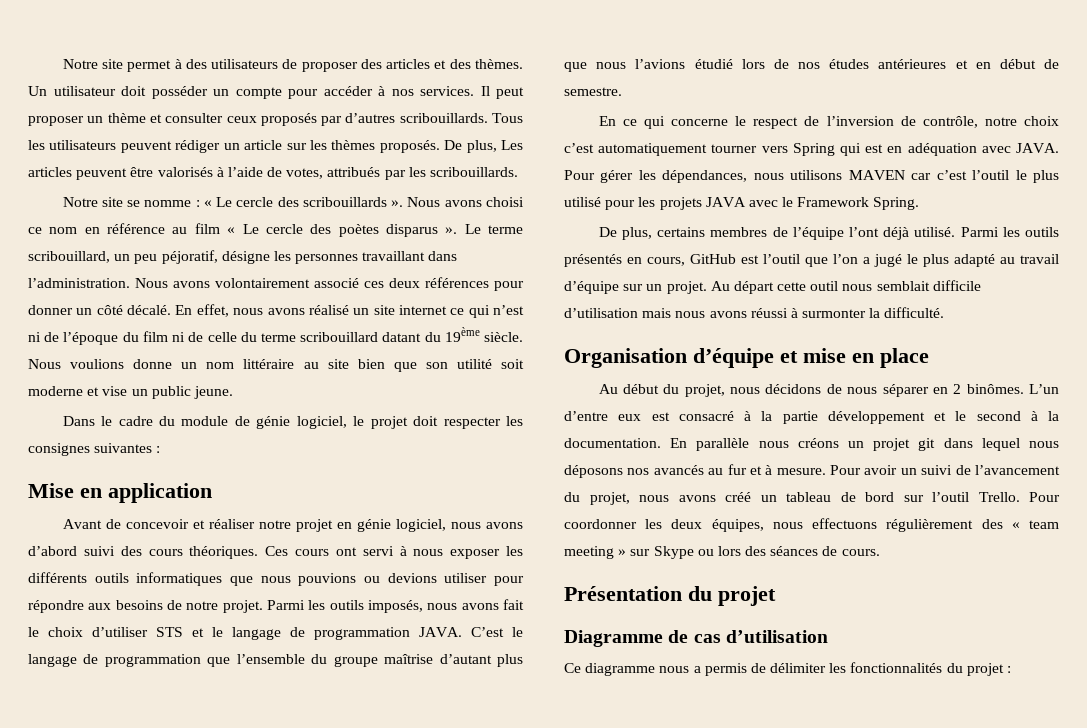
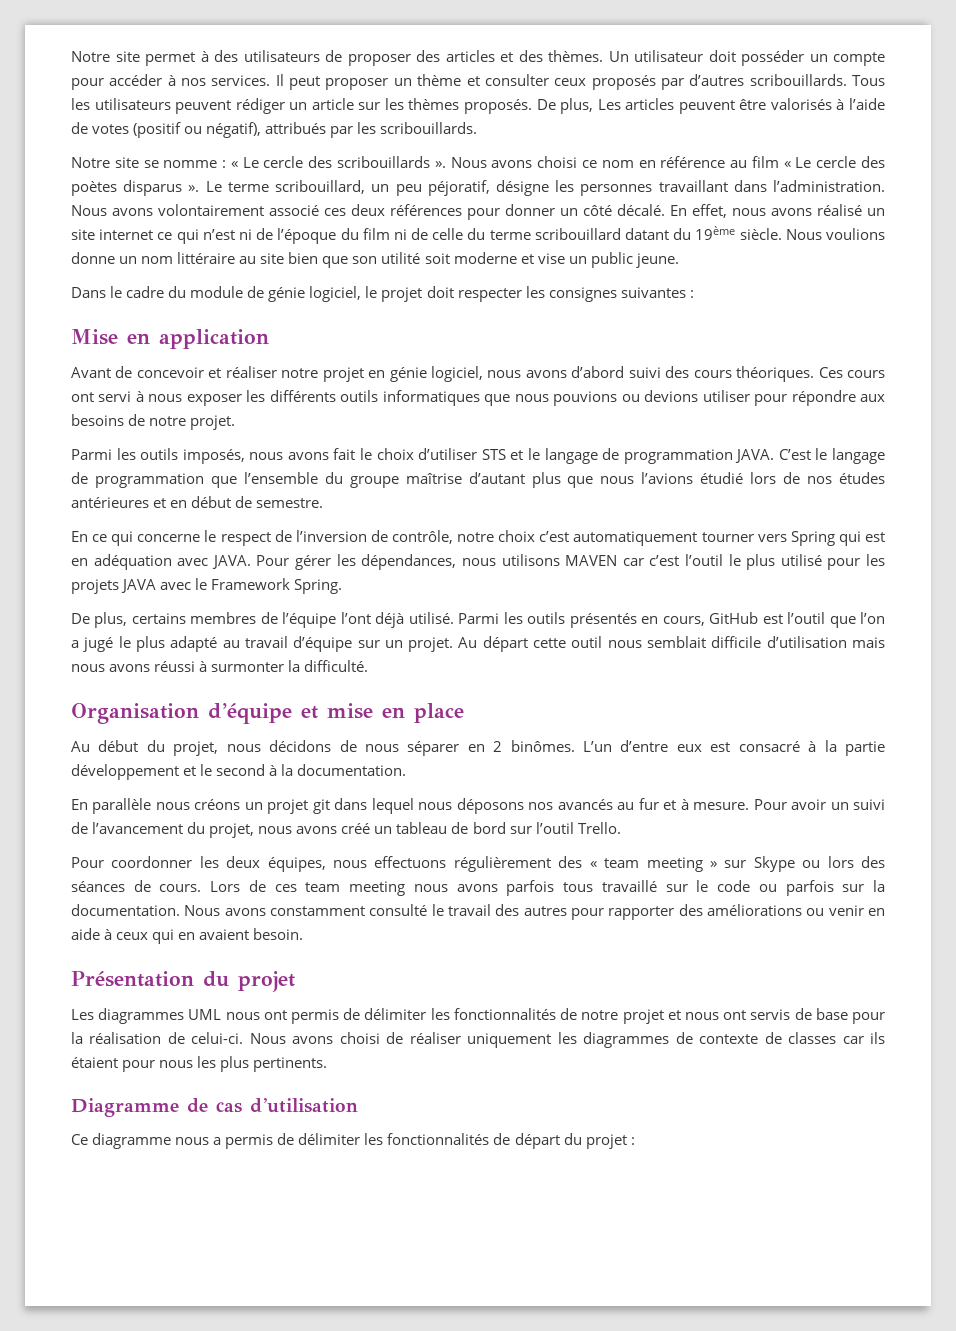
[286,168,324,179] votes, -> [92,122,262,138] votes (positif ou négatif),
(263, 606) none -> (236, 422) //
(661, 443) none -> (407, 770) //
(1020, 497) none -> (621, 828) //
[564,586,776,606] // Présentation du projet -> [210,880,885,896] [71,904,886,920] [71,928,304,944] [71,971,295,992] [71,1008,886,1024] [71,1032,886,1048] [71,1056,328,1072] Lors de ces team meeting nous avons parfois tous travaillé sur le code ou parfois sur la documentation. Nous avons constamment consulté le travail des autres pour rapporter des améliorations ou venir en aide à ceux qui en avaient besoin. // Présentation du projet // Les diagrammes UML nous ont permis de délimiter les fonctionnalités de notre projet et nous ont servis de base pour la réalisation de celui-ci. Nous avons choisi de réaliser uniquement les diagrammes de contexte de classes car ils étaient pour nous les plus pertinents.
(943, 667) none -> [493,1133,560,1149] de départ

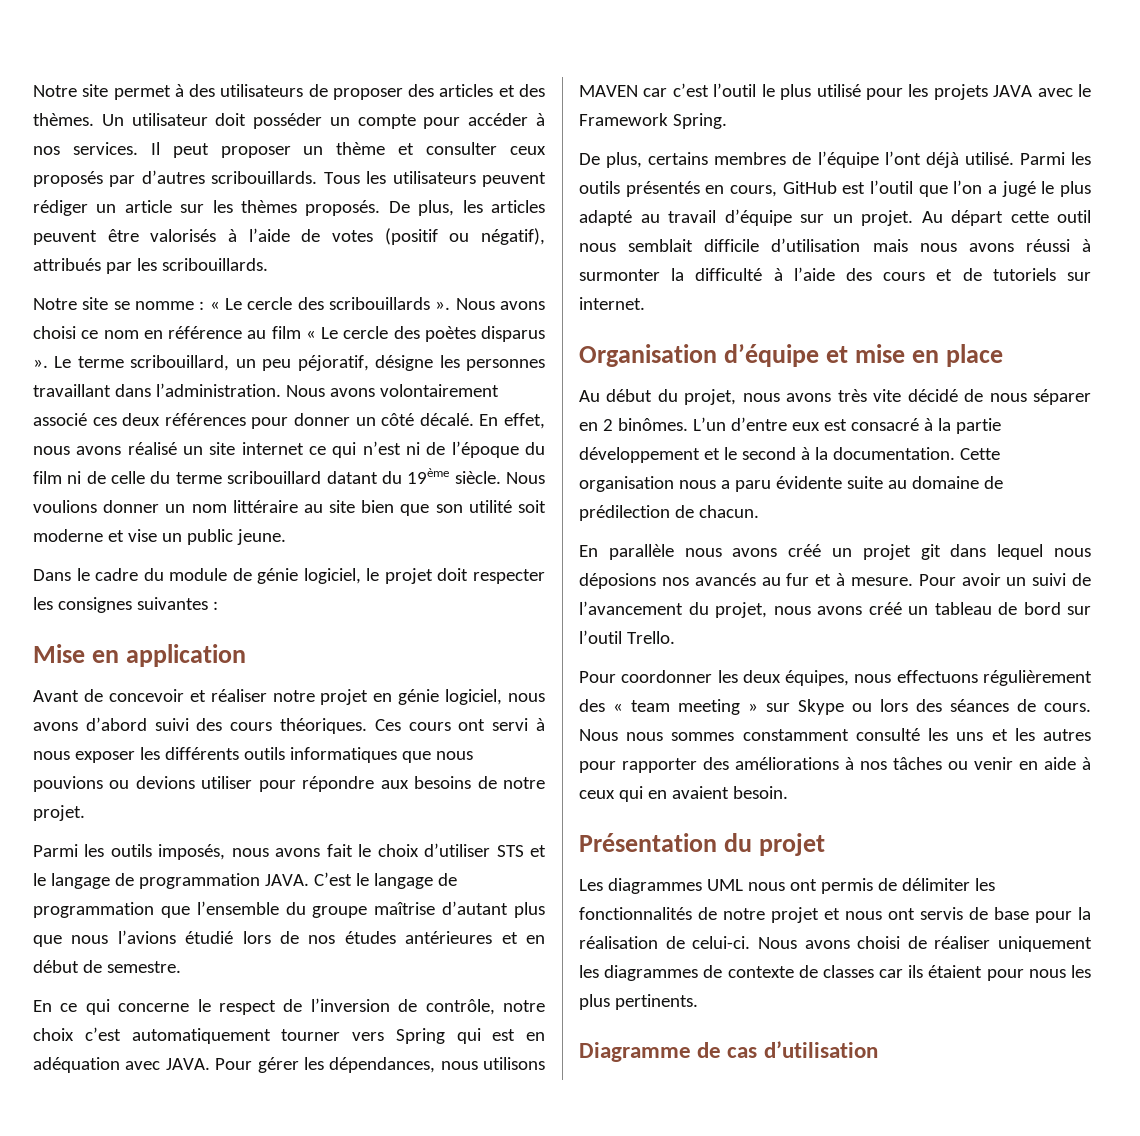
[597,99,621,110] Les -> [462,200,483,213] les
[71,252,115,264] donne -> [103,500,160,513] donner
[304,660,369,672] difficulté. -> [695,267,1091,281] [579,297,645,310] difficulté à l’aide des cours et de tutoriels sur internet.
[269,740,332,752] décidons -> [786,389,958,402] avons très vite décidé
(407, 770) none -> [959,448,1000,460] [579,476,1003,492] [579,505,759,521] Cette organisation nous a paru évidente suite au domaine de prédilection de chacun.
[194,799,241,810] créons -> [732,544,822,557] avons créé
[456,798,524,814] déposons -> [579,573,656,589] déposions
[210,880,885,896] [71,904,520,916] Lors de ces team meeting nous avons parfois tous travaillé sur le code ou parfois sur la documentation. Nous avons constamment consulté le travail des -> [579,728,1035,741] Nous nous sommes constamment consulté les uns et les
(802, 910) none -> [845,757,942,770] à nos tâches
[71,1133,635,1149] // Ce diagramme nous a permis de délimiter les fonctionnalités de départ du projet : -> (878, 1049) none

